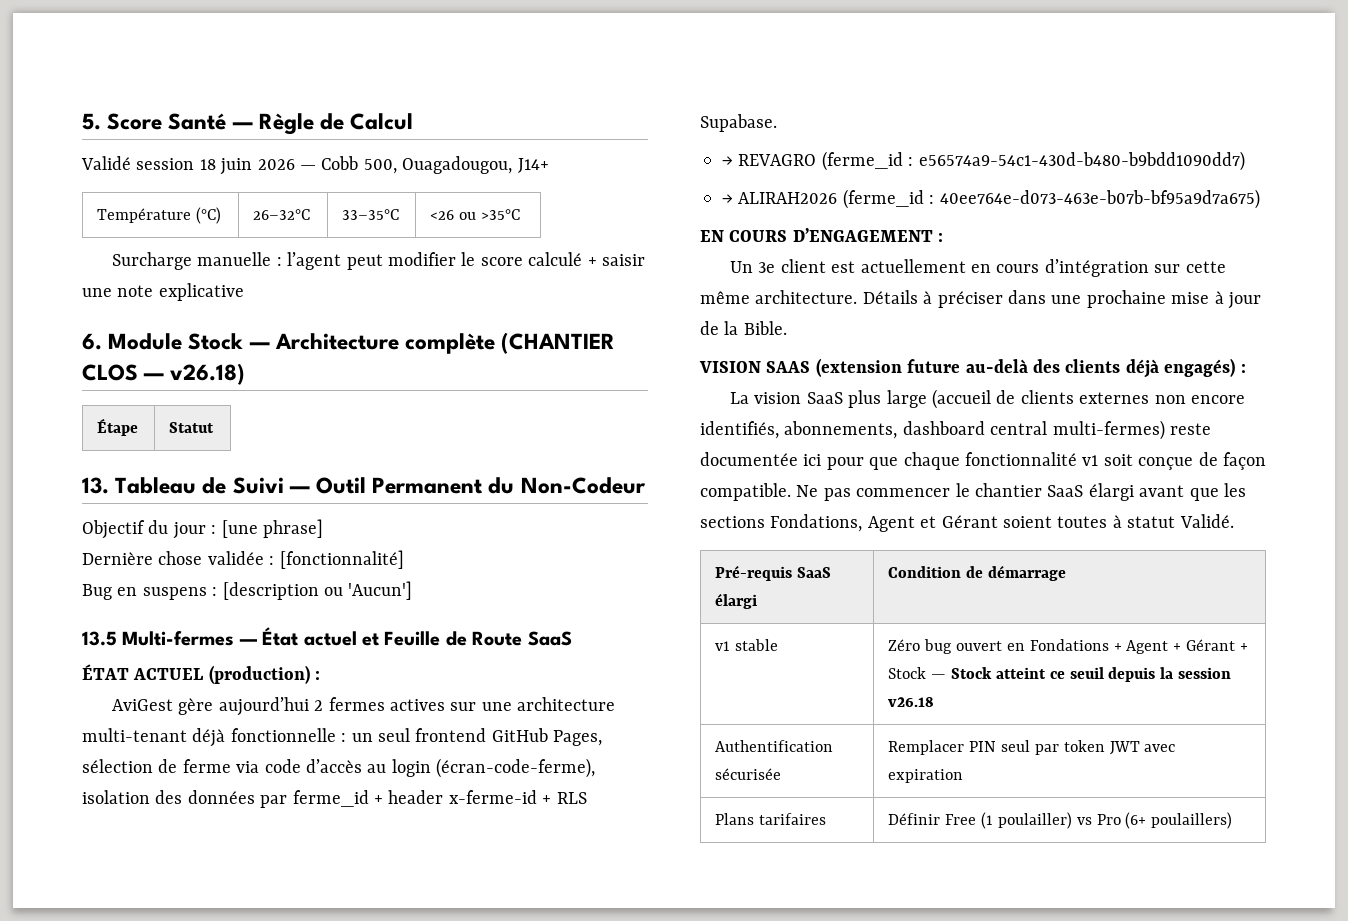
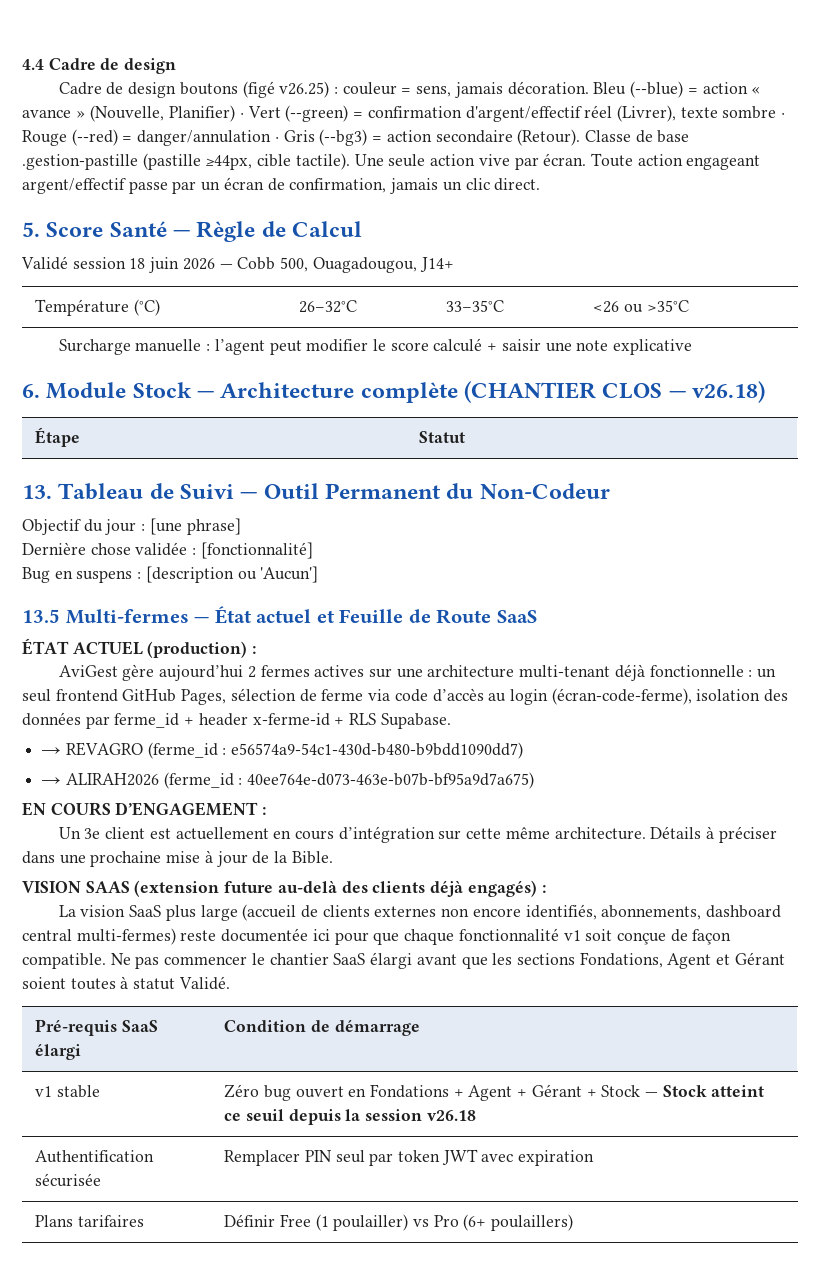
(82, 121) none -> [22,58,177,74] [58,81,762,98] [22,105,786,122] [22,129,690,146] [22,153,761,170] [22,177,541,194] 4.4 Cadre de design // Cadre de design boutons (figé v26.25) : couleur = sens, jamais décoration. Bleu (--blue) = action « avance » (Nouvelle, Planifier) · Vert (--green) = confirmation d'argent/effectif réel (Livrer), texte sombre · Rouge (--red) = danger/annulation · Gris (--bg3) = action secondaire (Retour). Classe de base .gestion-pastille (pastille ≥44px, cible tactile). Une seule action vive par écran. Toute action engageant argent/effectif passe par un écran de confirmation, jamais un clic direct. //

